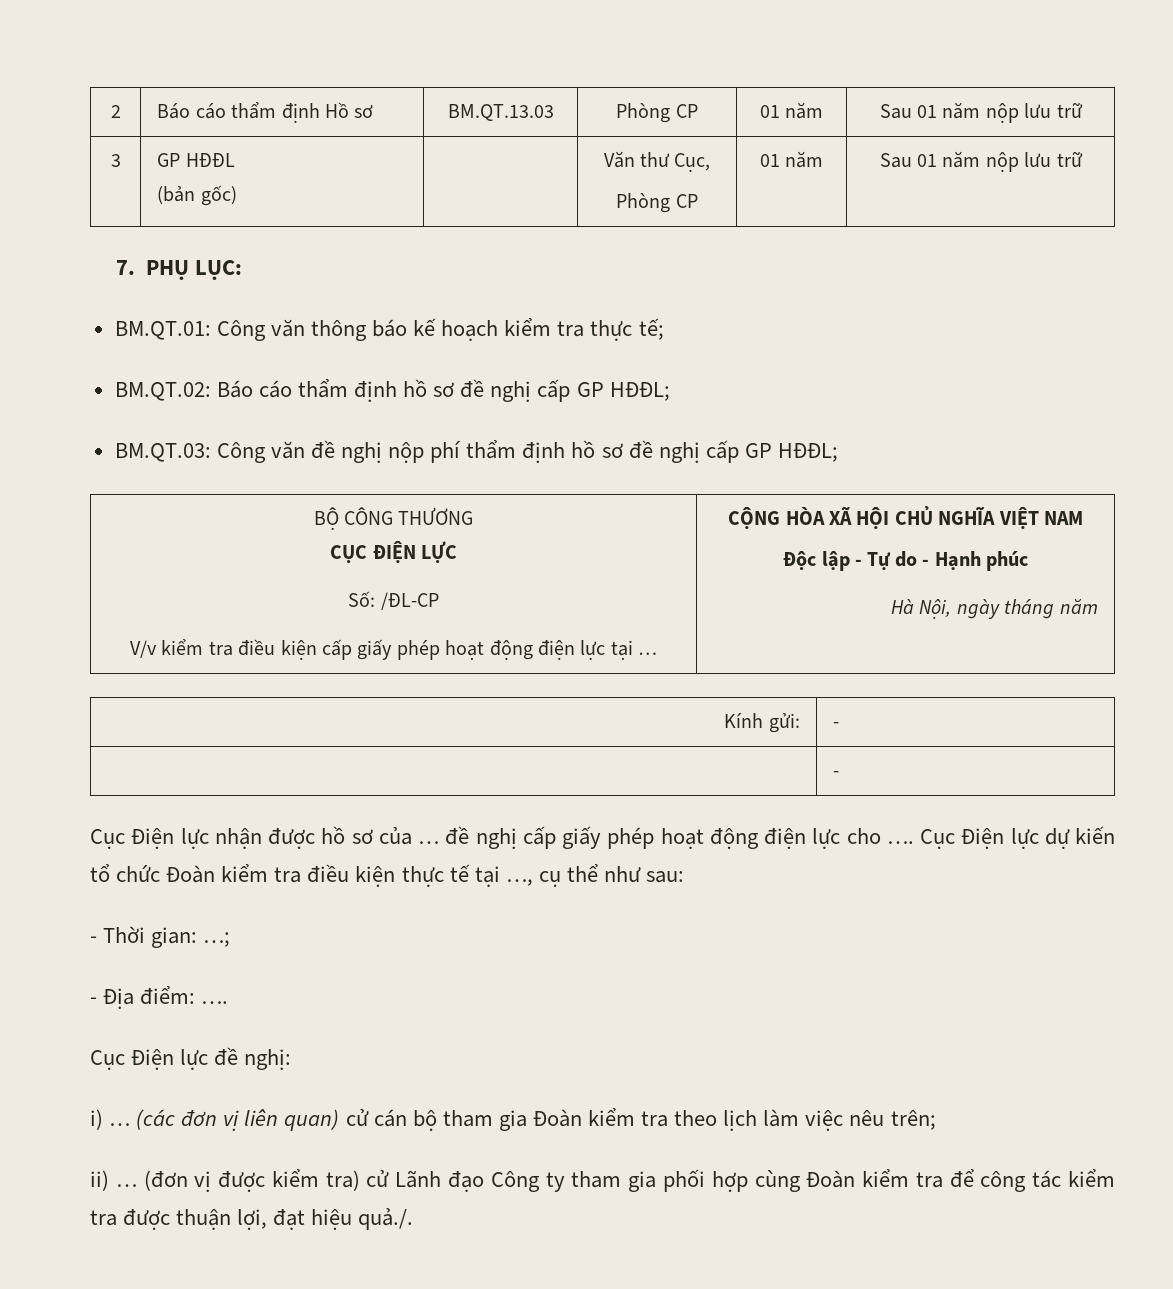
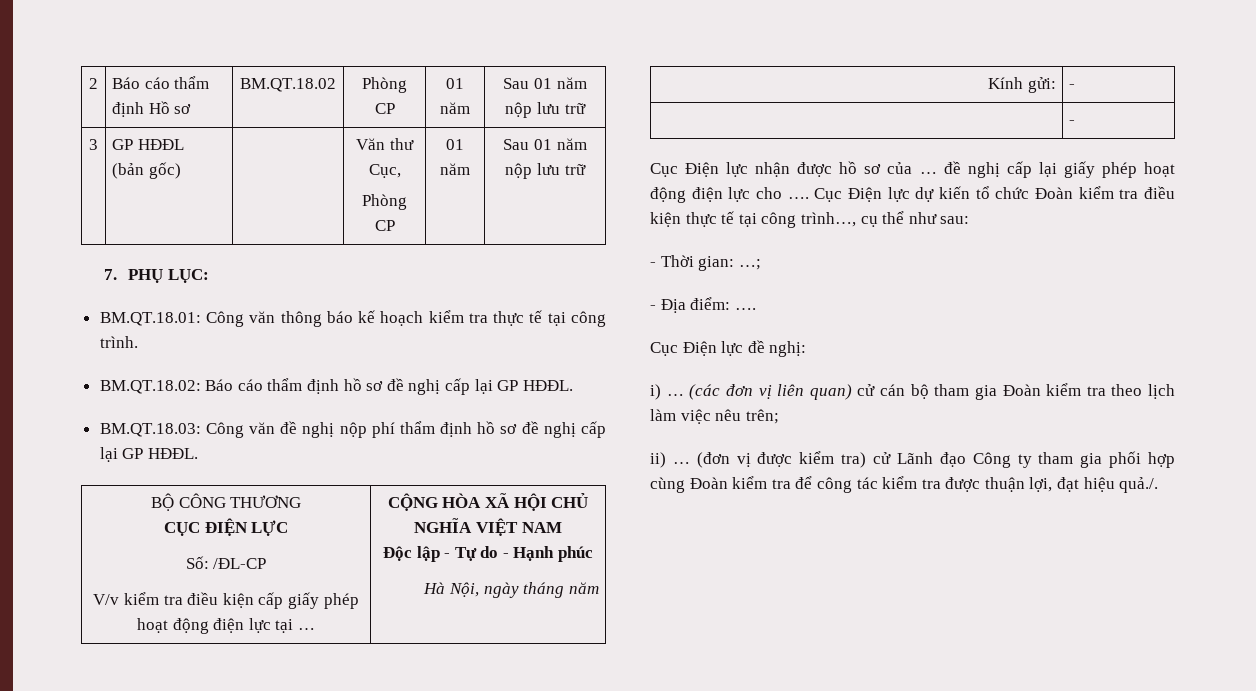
[447,104,554,121] BM.QT.13.03 -> [240,78,336,92] BM.QT.18.02
[114,321,211,340] BM.QT.01: -> [99,312,201,326] BM.QT.18.01:
[638,318,664,340] [114,382,211,401] tế; // BM.QT.02: -> [529,310,606,327] [99,336,138,348] [99,380,201,394] tế tại công trình. // BM.QT.18.02:
[576,382,670,401] [114,443,211,462] GP HĐĐL; // BM.QT.03: -> [474,379,573,394] [99,423,201,437] lại GP HĐĐL. // BM.QT.18.03:
[744,443,838,462] GP HĐĐL; -> [99,447,198,462] lại GP HĐĐL.
(556, 837) none -> [1038,162,1057,177] lại
[505,879,533,886] …, -> [761,212,856,228] công trình…,

